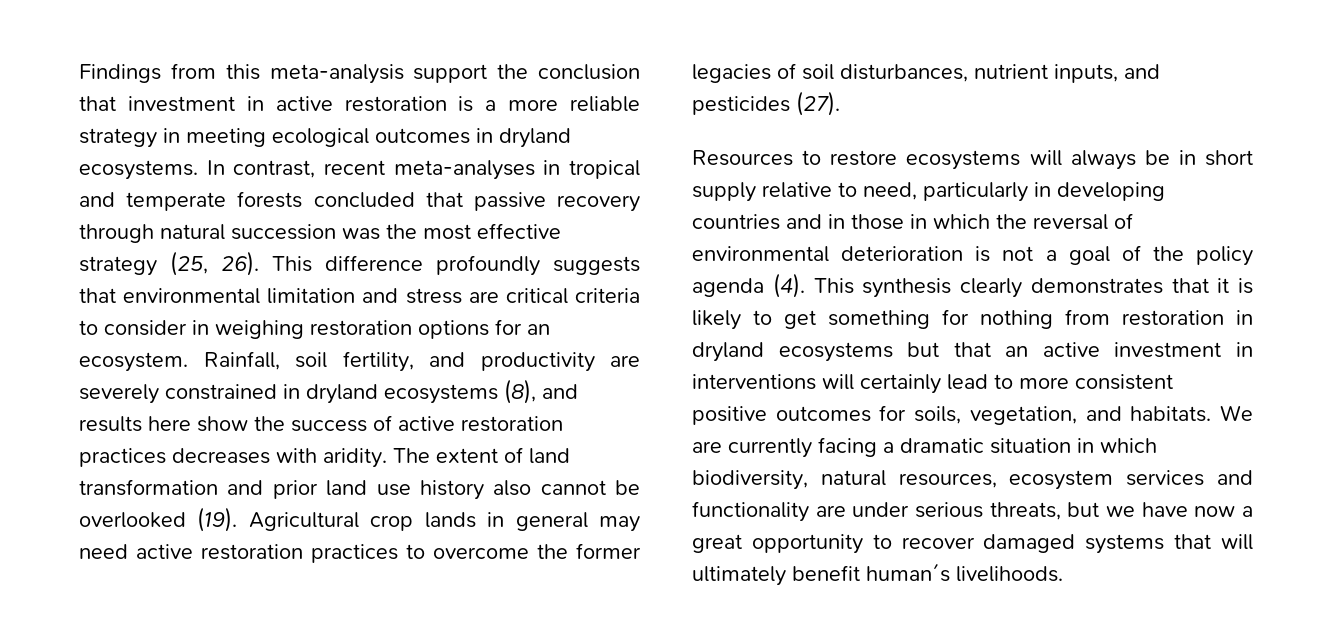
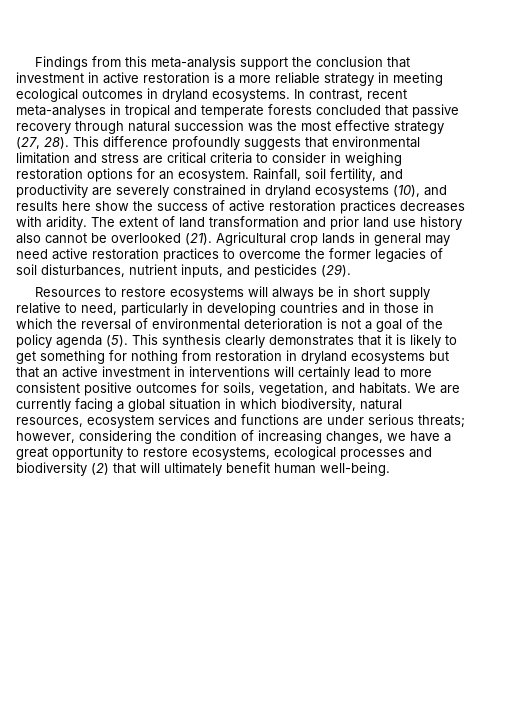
[170,251,259,276] (25, 26). -> [16,137,69,149] (27, 28).
[504,379,536,404] (8), -> [393,185,420,197] (10),
[197,507,238,532] (19). -> [185,233,212,245] (21).
[796,91,840,116] (27). -> [321,264,351,277] (29).
[772,273,805,298] (4). -> [106,335,128,347] (5).
[900,438,984,453] dramatic -> [128,399,165,412] global
[692,501,809,522] functionality -> [241,414,299,425] functions
[989,502,1100,520] threats, but -> [418,415,465,428] [16,430,383,444] threats; however, considering the condition of increasing changes,
[1194,506,1236,517] now -> (440, 436) none
[901,534,1165,554] recover damaged systems -> [143,446,432,460] [16,462,109,476] restore ecosystems, ecological processes and biodiversity (2)
[866,563,1063,582] human´s livelihoods. -> [274,462,390,476] human well-being.

